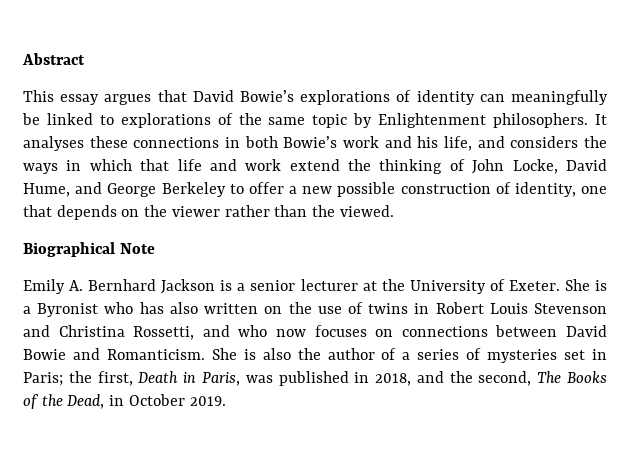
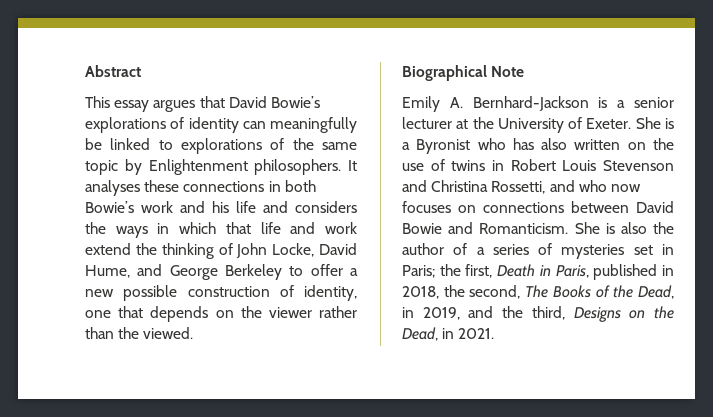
[444,136,473,151] life, -> [235,201,256,213] life
[88,279,216,294] Bernhard Jackson -> [472,96,589,111] Bernhard-Jackson
[245,375,273,383] was -> (589, 271) none
[416,371,444,383] and -> (439, 292) none
[128,394,226,406] October 2019. -> [422,306,674,322] [402,327,495,341] 2019, and the third, Designs on the Dead, in 2021.

